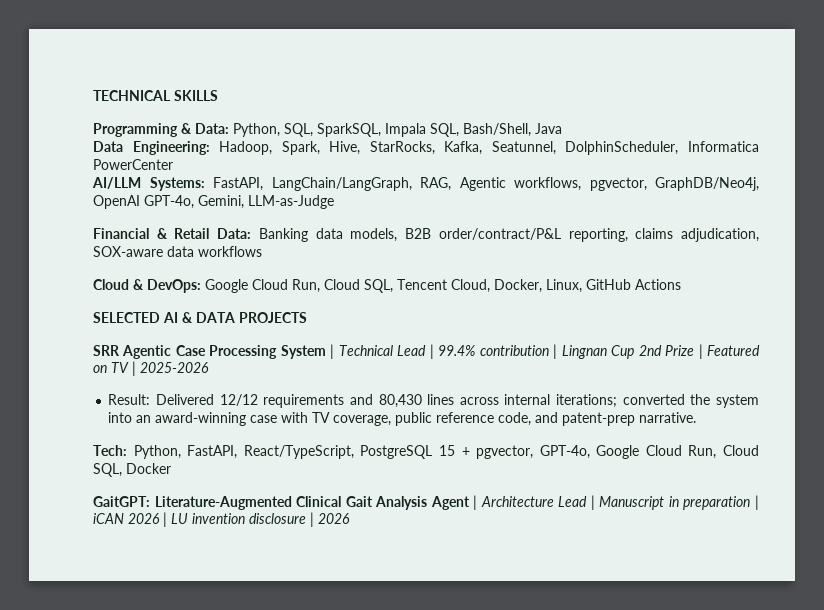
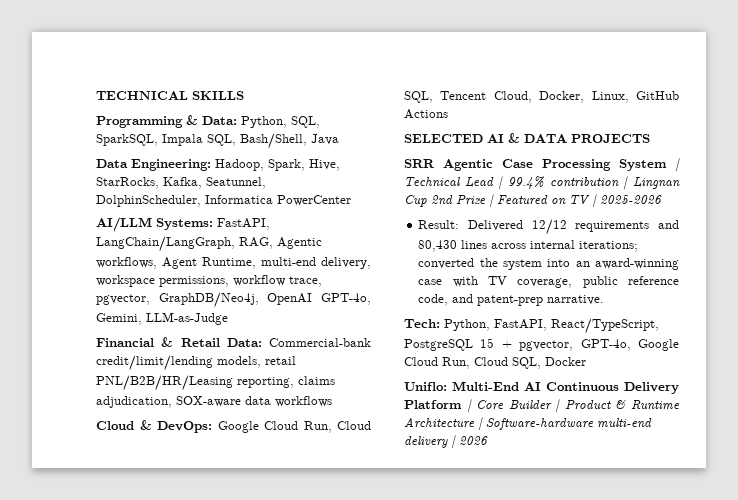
(581, 184) none -> [162,257,371,269] [96,275,322,287] Agent Runtime, multi-end delivery, workspace permissions, workflow trace,
[258,228,561,242] Banking data models, B2B order/contract/P&L -> [269,338,371,347] [96,355,296,371] [96,375,233,391] Commercial-bank credit/limit/lending models, retail PNL/B2B/HR/Leasing
[93,495,760,510] [93,512,306,527] GaitGPT: Literature-Augmented Clinical Gait Analysis Agent | Architecture Lead | Manuscript in preparation | iCAN 2026 | LU invention disclosure -> [404,381,679,394] [404,399,680,413] [404,417,652,431] [404,436,448,448] Uniflo: Multi-End AI Continuous Delivery Platform | Core Builder | Product & Runtime Architecture | Software-hardware multi-end delivery

